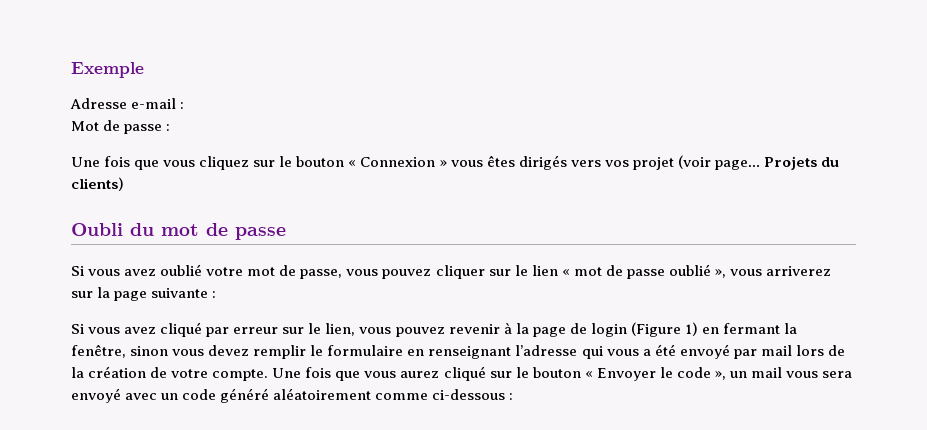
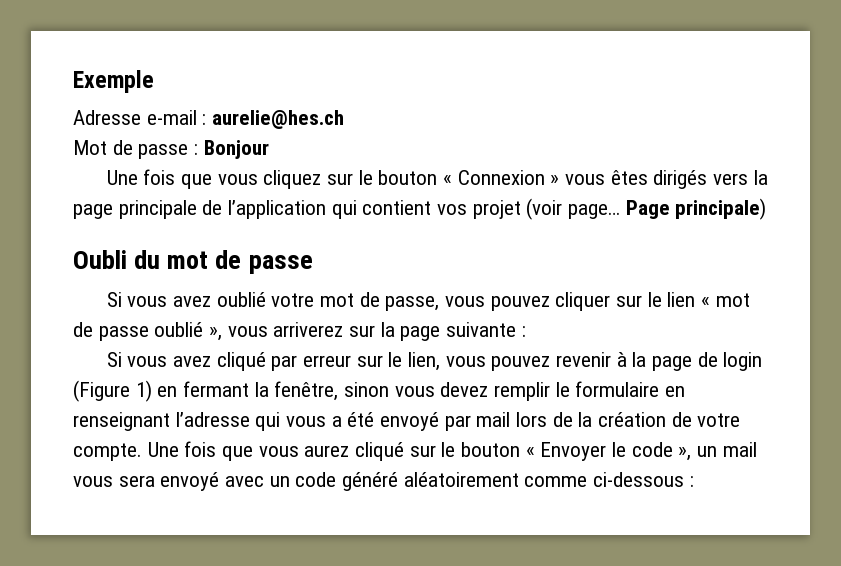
(185, 105) none -> [212,110,345,129] aurelie@hes.ch
(171, 127) none -> [203,140,269,159] Bonjour
(601, 163) none -> [753,170,768,185] [73,200,432,219] la page principale de l’application qui contient
[763,156,839,170] [71,177,124,191] Projets du clients) -> [625,198,767,220] Page principale)

